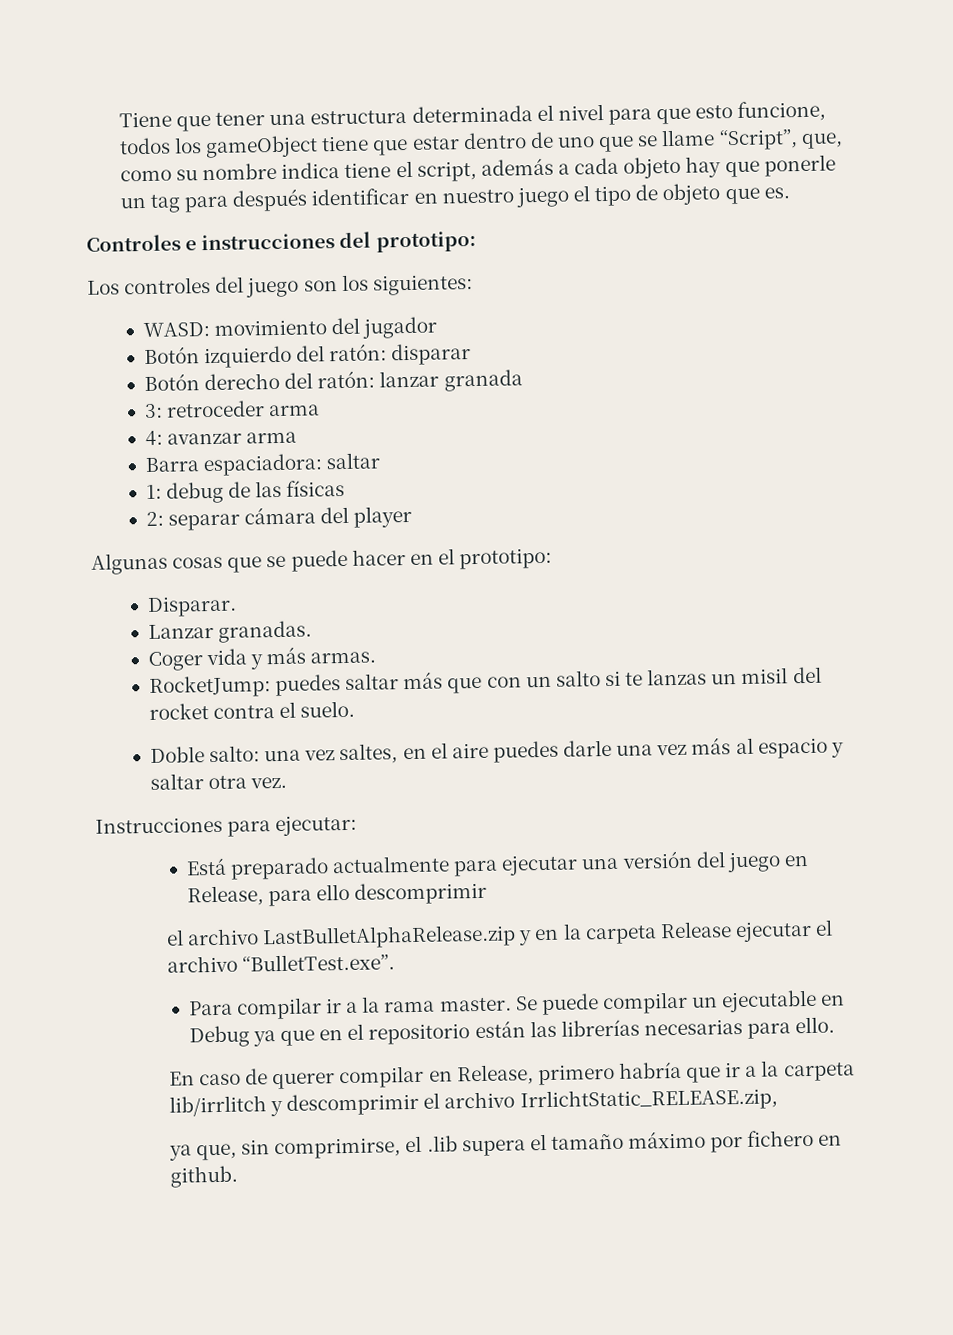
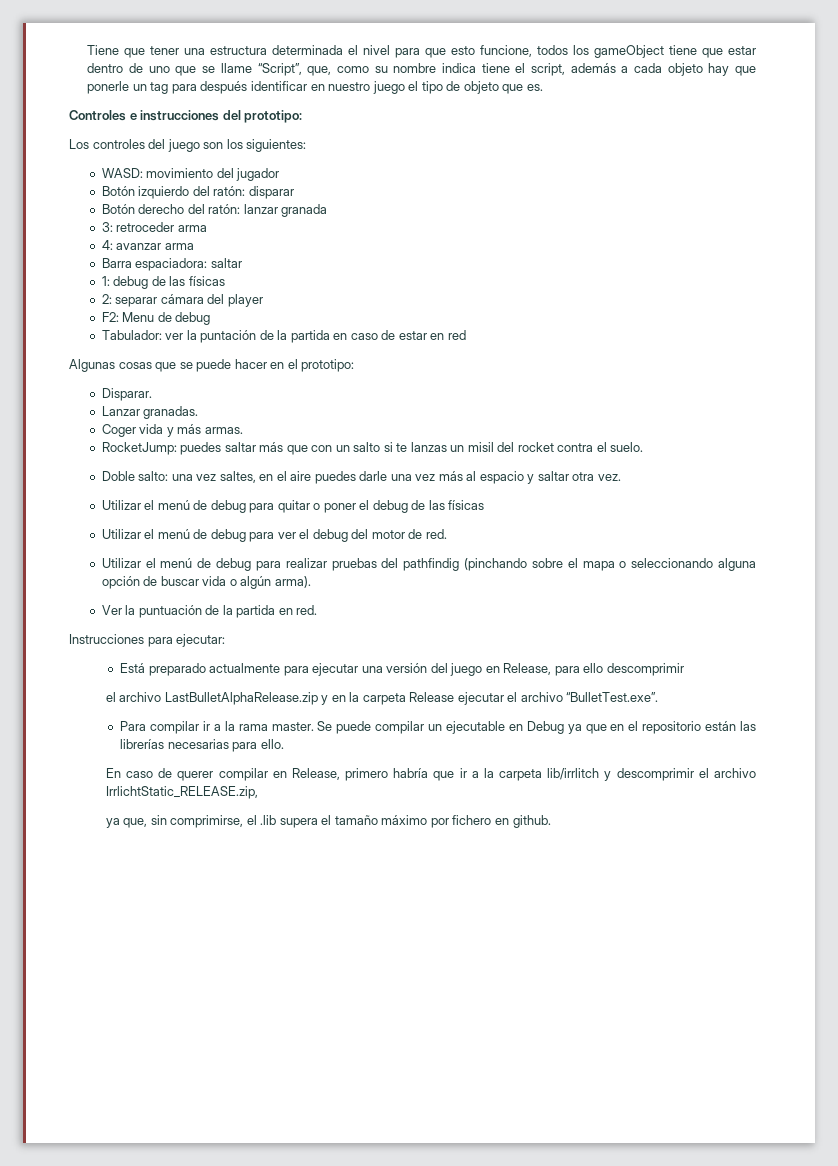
(413, 516) none -> [101,312,211,325] [101,330,466,343] // F2: Menu de debug // Tabulador: ver la puntación de la partida en caso de estar en red
(288, 782) none -> [101,500,485,513] [101,529,447,542] [101,558,757,571] [101,576,311,589] [101,605,318,618] // Utilizar el menú de debug para quitar o poner el debug de las físicas // Utilizar el menú de debug para ver el debug del motor de red. // Utilizar el menú de debug para realizar pruebas del pathfindig (pinchando sobre el mapa o seleccionando alguna opción de buscar vida o algún arma). // Ver la puntuación de la partida en red.

